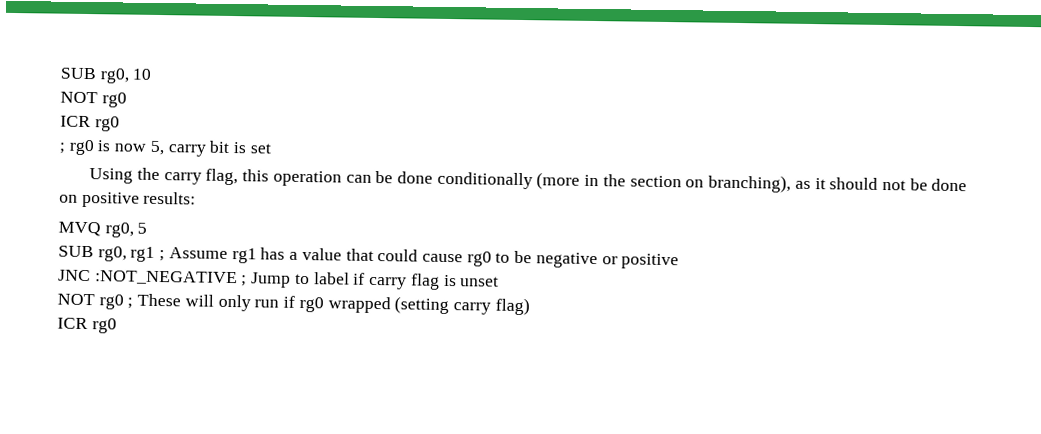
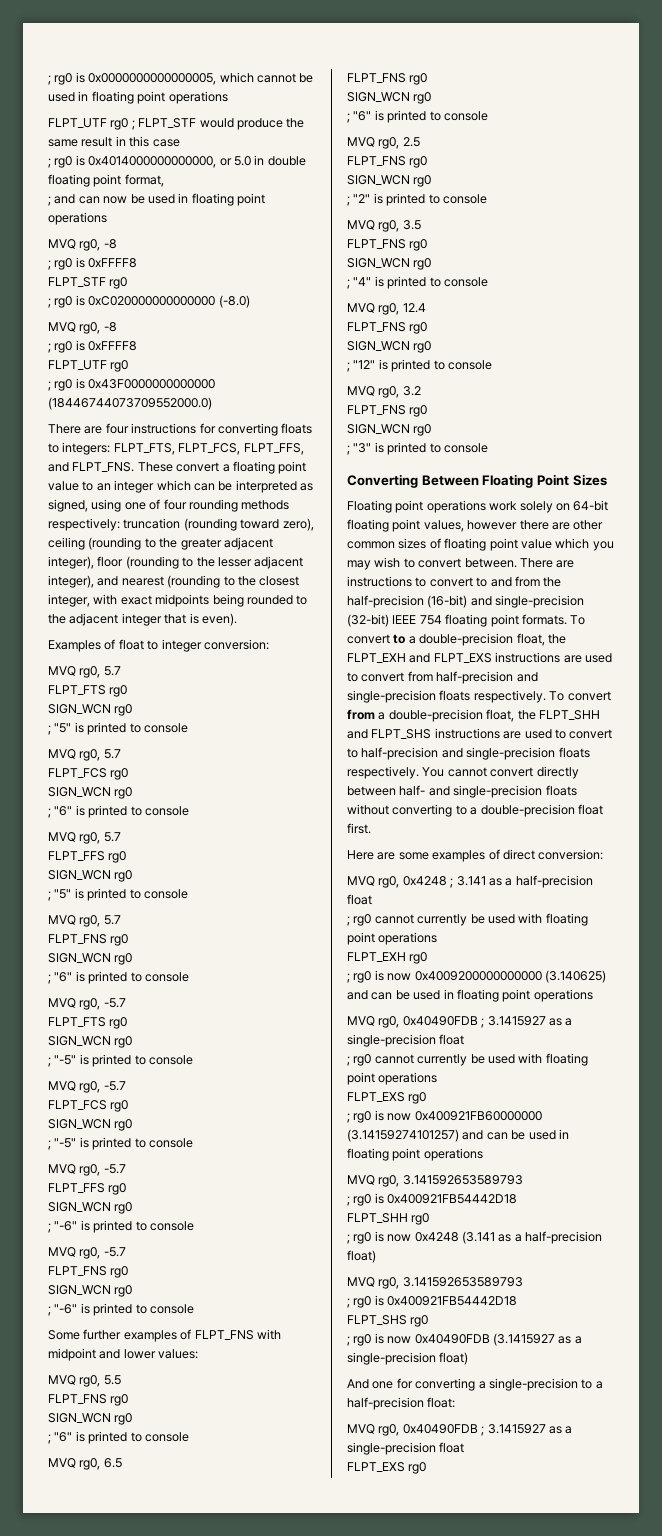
[60,67,153,84] [60,91,127,108] [60,115,120,132] [59,139,271,157] [89,167,968,193] [59,191,197,208] [58,221,148,238] [58,245,680,270] [58,269,500,290] [57,293,530,316] [57,317,88,330] SUB rg0, 10 // NOT rg0 // ICR rg0 // ; rg0 is now 5, carry bit is set // Using the carry flag, this operation can be done conditionally (more in the section on branching), as it should not be done on positive results: // MVQ rg0, 5 // SUB rg0, rg1 ; Assume rg1 has a value that could cause rg0 to be negative or positive // JNC :NOT_NEGATIVE ; Jump to label if carry flag is unset // NOT rg0 ; These will only run if rg0 wrapped (setting carry flag) // ICR -> [48,72,314,85] [48,91,228,104] [48,118,305,130] [48,136,180,147] [48,155,306,168] [48,174,164,187] [48,193,265,206] [48,212,107,225] [48,239,117,251] [48,257,138,270] [48,277,128,289] [48,295,250,308] [48,322,117,334] [48,340,138,353] [48,360,129,372] [48,378,216,391] [48,397,212,410] [48,423,313,436] [48,442,304,455] [48,461,307,474] [48,480,313,493] [48,499,290,512] [48,518,314,531] [48,537,273,550] [48,556,304,569] [48,575,300,588] [48,594,308,607] [48,613,237,626] [48,639,269,652] [48,666,121,678] [48,685,128,697] [48,704,133,716] [48,722,188,735] [48,749,121,761] [48,768,129,780] [48,787,133,799] [48,805,189,818] [48,832,121,844] [48,851,127,863] [48,870,133,882] [48,888,188,901] [48,915,121,927] [48,934,129,946] [48,953,133,965] [48,971,189,984] [48,998,126,1010] [48,1017,128,1029] [48,1036,133,1048] [48,1054,193,1067] [48,1081,126,1093] [48,1100,129,1112] [48,1119,133,1131] [48,1137,193,1150] [48,1164,126,1176] [48,1183,127,1195] [48,1202,133,1214] [48,1220,194,1233] [48,1247,126,1259] [48,1266,129,1278] [48,1285,133,1297] [48,1303,194,1316] [48,1329,281,1342] [48,1348,199,1361] [48,1375,121,1387] [48,1394,129,1406] [48,1413,133,1425] [48,1431,189,1444] [48,1458,122,1470] [347,73,428,85] [347,92,432,104] [347,110,488,123] [347,137,420,149] [347,156,428,168] [347,175,432,187] [347,193,487,206] [347,220,421,232] [347,239,428,251] [347,258,432,270] [347,276,488,289] [347,303,426,315] [347,322,428,334] [347,341,432,353] [347,359,492,372] [347,386,421,398] [347,405,428,417] [347,424,432,436] [347,442,488,455] [347,474,607,488] [347,500,609,513] [347,519,604,532] [347,538,614,551] [347,557,575,570] [347,576,562,587] [347,595,585,608] [347,614,586,627] [347,633,566,646] [347,652,612,663] [347,671,538,684] [347,690,611,703] [347,709,600,722] [347,728,613,739] [347,747,590,760] [347,766,579,779] [347,785,577,798] [347,804,603,817] [347,823,371,834] [347,849,604,862] [347,875,593,888] [347,894,372,905] [347,913,588,926] [347,932,438,945] [347,952,428,964] [347,970,606,983] [347,989,593,1002] [347,1016,573,1028] [347,1034,465,1047] [347,1053,588,1066] [347,1072,438,1085] [347,1092,427,1104] [347,1110,542,1123] [347,1129,569,1142] [347,1148,483,1161] [347,1175,523,1187] [347,1193,518,1206] [347,1213,430,1225] [347,1231,602,1244] [347,1250,376,1263] [347,1277,523,1289] [347,1295,518,1308] [347,1315,429,1327] [347,1333,582,1346] [347,1352,469,1365] [347,1378,603,1391] [347,1397,456,1410] [347,1424,573,1436] [347,1442,465,1455] [347,1462,405,1472] ; rg0 is 0x0000000000000005, which cannot be used in floating point operations // FLPT_UTF rg0 ; FLPT_STF would produce the same result in this case // ; rg0 is 0x4014000000000000, or 5.0 in double floating point format, // ; and can now be used in floating point operations // MVQ rg0, -8 // ; rg0 is 0xFFFF8 // FLPT_STF rg0 // ; rg0 is 0xC020000000000000 (-8.0) // MVQ rg0, -8 // ; rg0 is 0xFFFF8 // FLPT_UTF rg0 // ; rg0 is 0x43F0000000000000 (18446744073709552000.0) // There are four instructions for converting floats to integers: FLPT_FTS, FLPT_FCS, FLPT_FFS, and FLPT_FNS. These convert a floating point value to an integer which can be interpreted as signed, using one of four rounding methods respectively: truncation (rounding toward zero), ceiling (rounding to the greater adjacent integer), floor (rounding to the lesser adjacent integer), and nearest (rounding to the closest integer, with exact midpoints being rounded to the adjacent integer that is even). // Examples of float to integer conversion: // MVQ rg0, 5.7 // FLPT_FTS rg0 // SIGN_WCN rg0 // ; "5" is printed to console // MVQ rg0, 5.7 // FLPT_FCS rg0 // SIGN_WCN rg0 // ; "6" is printed to console // MVQ rg0, 5.7 // FLPT_FFS rg0 // SIGN_WCN rg0 // ; "5" is printed to console // MVQ rg0, 5.7 // FLPT_FNS rg0 // SIGN_WCN rg0 // ; "6" is printed to console // MVQ rg0, -5.7 // FLPT_FTS rg0 // SIGN_WCN rg0 // ; "-5" is printed to console // MVQ rg0, -5.7 // FLPT_FCS rg0 // SIGN_WCN rg0 // ; "-5" is printed to console // MVQ rg0, -5.7 // FLPT_FFS rg0 // SIGN_WCN rg0 // ; "-6" is printed to console // MVQ rg0, -5.7 // FLPT_FNS rg0 // SIGN_WCN rg0 // ; "-6" is printed to console // Some further examples of FLPT_FNS with midpoint and lower values: // MVQ rg0, 5.5 // FLPT_FNS rg0 // SIGN_WCN rg0 // ; "6" is printed to console // MVQ rg0, 6.5 // FLPT_FNS rg0 // SIGN_WCN rg0 // ; "6" is printed to console // MVQ rg0, 2.5 // FLPT_FNS rg0 // SIGN_WCN rg0 // ; "2" is printed to console // MVQ rg0, 3.5 // FLPT_FNS rg0 // SIGN_WCN rg0 // ; "4" is printed to console // MVQ rg0, 12.4 // FLPT_FNS rg0 // SIGN_WCN rg0 // ; "12" is printed to console // MVQ rg0, 3.2 // FLPT_FNS rg0 // SIGN_WCN rg0 // ; "3" is printed to console // Converting Between Floating Point Sizes // Floating point operations work solely on 64-bit floating point values, however there are other common sizes of floating point value which you may wish to convert between. There are instructions to convert to and from the half-precision (16-bit) and single-precision (32-bit) IEEE 754 floating point formats. To convert to a double-precision float, the FLPT_EXH and FLPT_EXS instructions are used to convert from half-precision and single-precision floats respectively. To convert from a double-precision float, the FLPT_SHH and FLPT_SHS instructions are used to convert to half-precision and single-precision floats respectively. You cannot convert directly between half- and single-precision floats without converting to a double-precision float first. // Here are some examples of direct conversion: // MVQ rg0, 0x4248 ; 3.141 as a half-precision float // ; rg0 cannot currently be used with floating point operations // FLPT_EXH rg0 // ; rg0 is now 0x4009200000000000 (3.140625) and can be used in floating point operations // MVQ rg0, 0x40490FDB ; 3.1415927 as a single-precision float // ; rg0 cannot currently be used with floating point operations // FLPT_EXS rg0 // ; rg0 is now 0x400921FB60000000 (3.14159274101257) and can be used in floating point operations // MVQ rg0, 3.141592653589793 // ; rg0 is 0x400921FB54442D18 // FLPT_SHH rg0 // ; rg0 is now 0x4248 (3.141 as a half-precision float) // MVQ rg0, 3.141592653589793 // ; rg0 is 0x400921FB54442D18 // FLPT_SHS rg0 // ; rg0 is now 0x40490FDB (3.1415927 as a single-precision float) // And one for converting a single-precision to a half-precision float: // MVQ rg0, 0x40490FDB ; 3.1415927 as a single-precision float // FLPT_EXS

